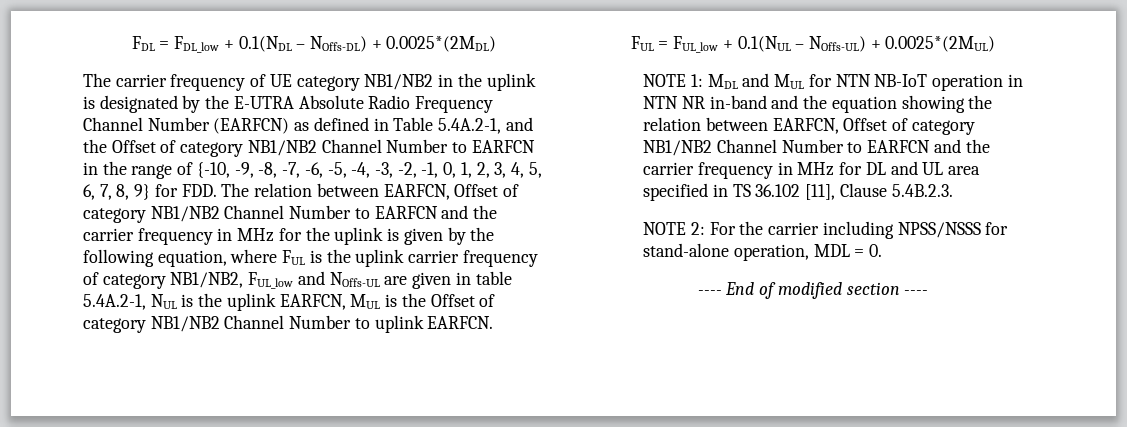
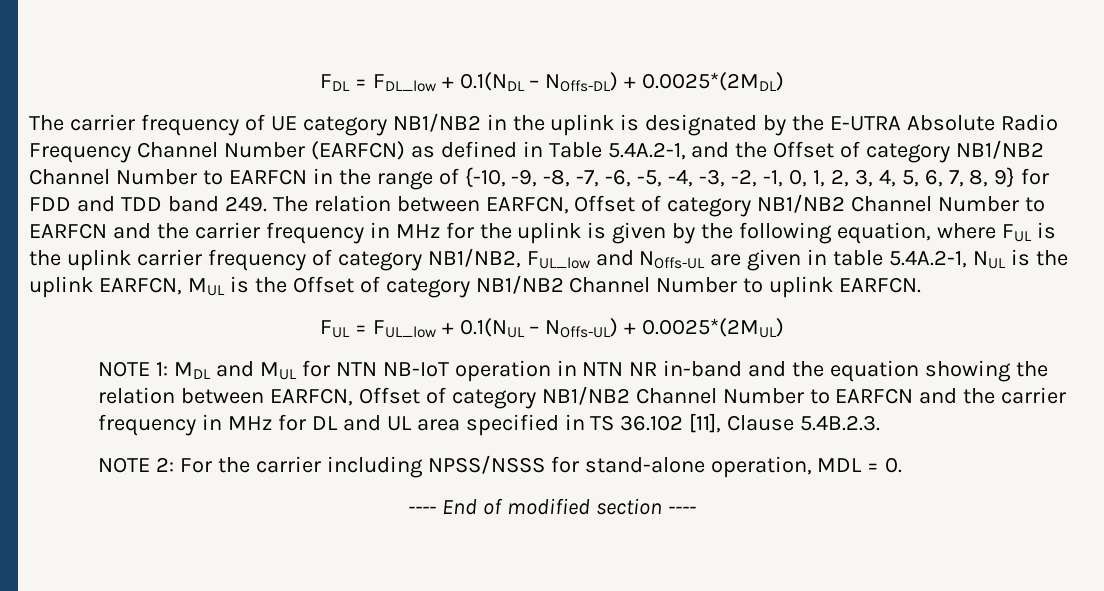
[181,184,217,197] FDD. -> [29,196,267,212] FDD and TDD band 249.

